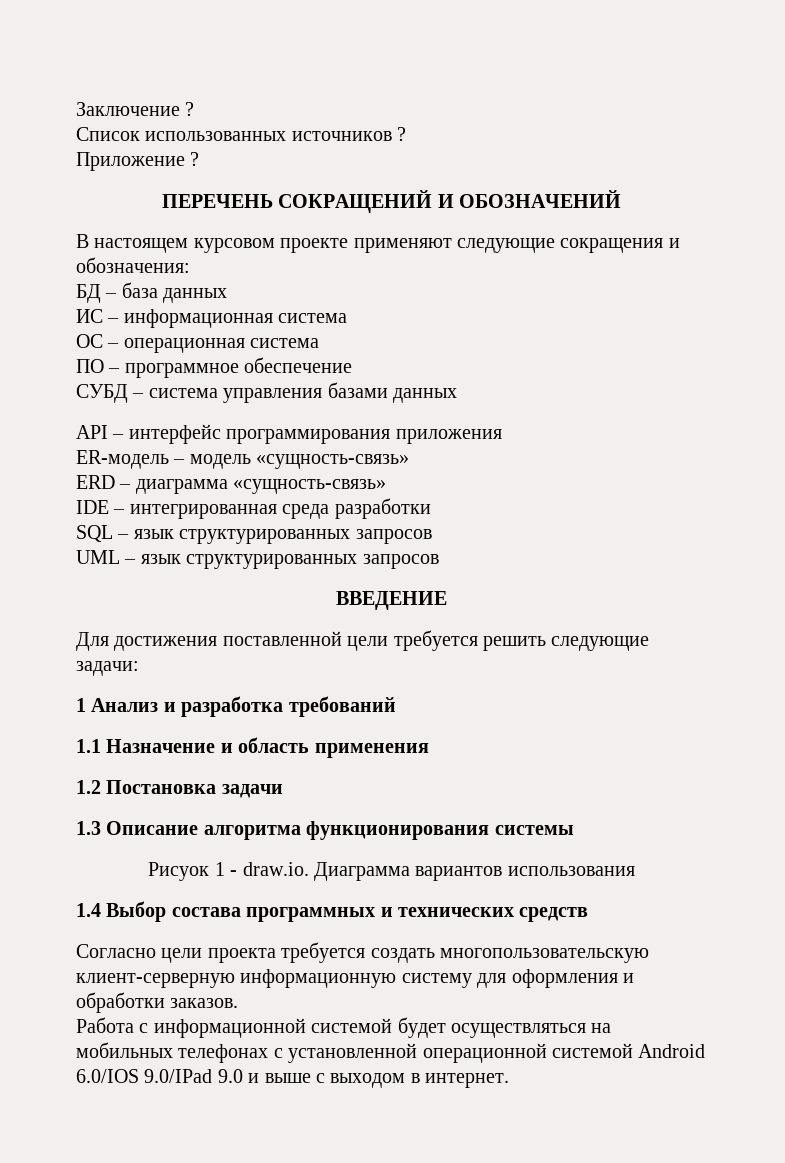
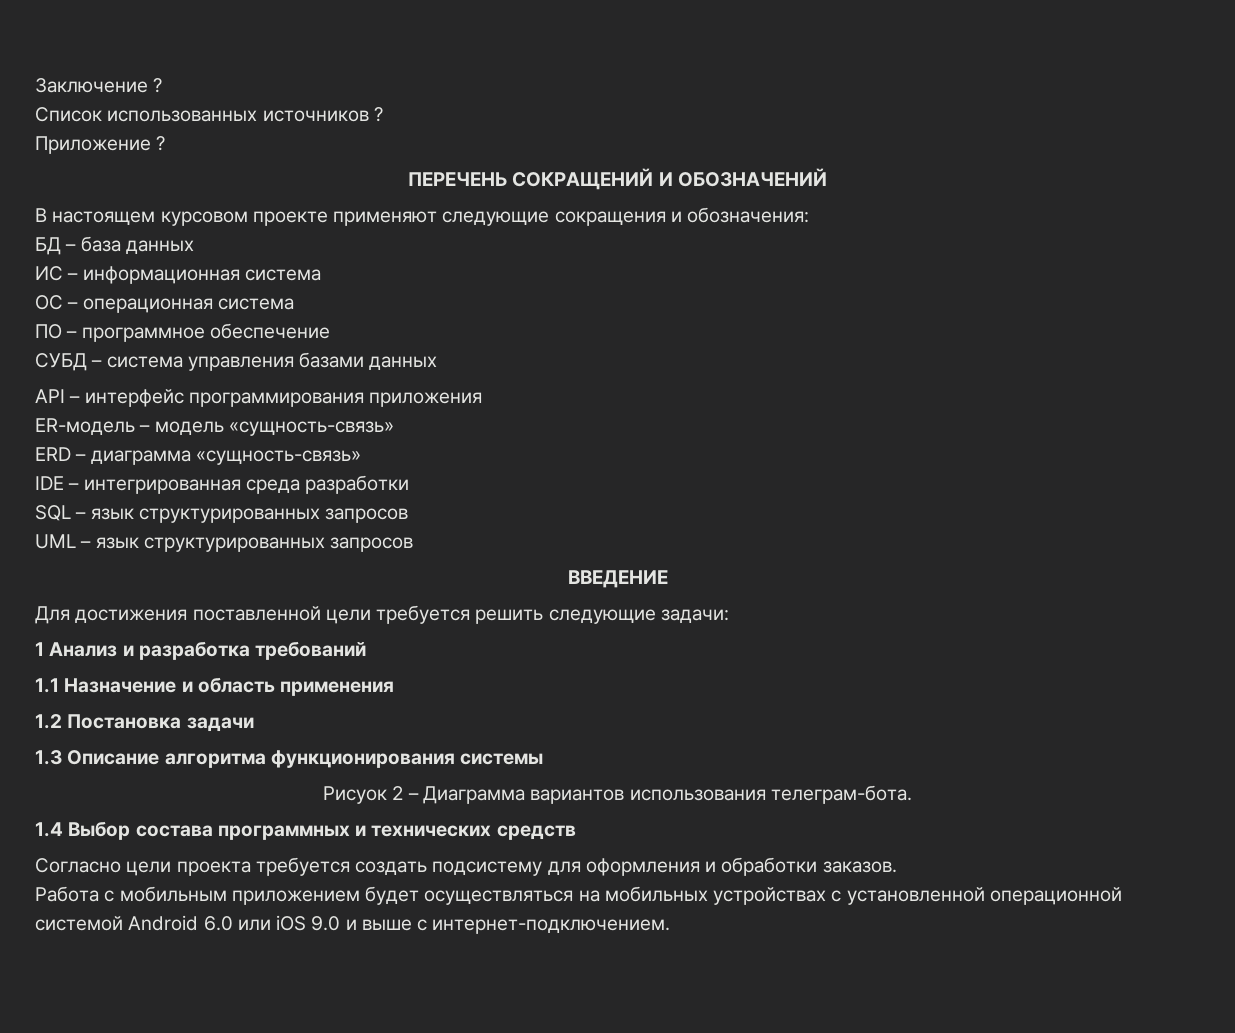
[214,862,309,876] 1 - draw.io. -> [392,786,419,800] 2 –
(635, 871) none -> [770,785,912,804] телеграм-бота.
[440,948,649,963] [76,969,472,988] многопользовательскую клиент-серверную информационную систему -> [432,861,543,876] подсистему
[153,1018,393,1038] информационной системой -> [119,886,360,905] мобильным приложением
[178,1044,269,1063] телефонах -> [713,887,827,905] устройствах
[76,1069,213,1083] 6.0/IOS 9.0/IPad -> [203,915,307,931] 6.0 или iOS
[330,1073,510,1088] выходом в интернет. -> [432,919,671,934] интернет-подключением.

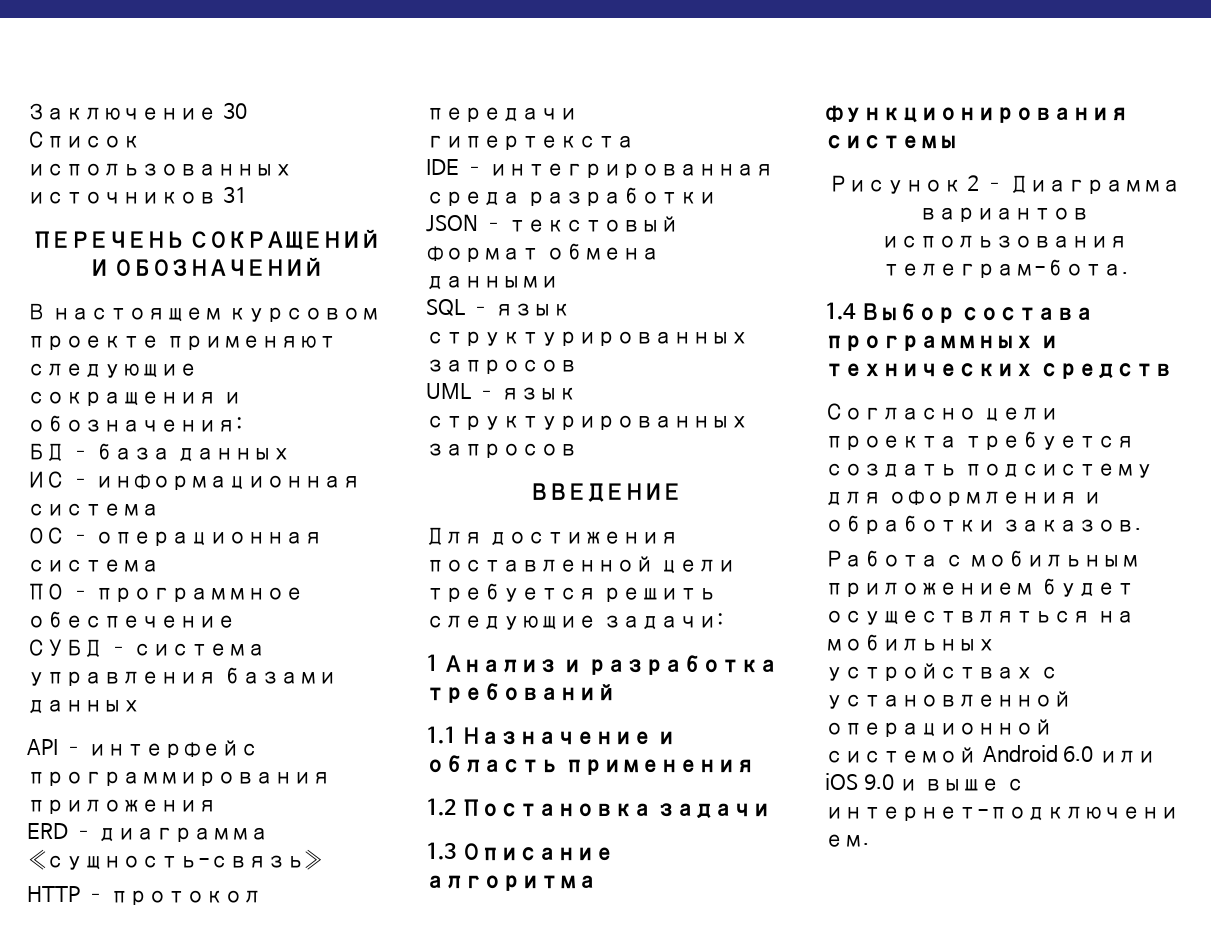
[153,78,163,93] ? -> [222,102,247,119] 30
[373,107,383,122] [35,136,166,154] ? // Приложение ? -> [222,186,247,203] 31
[35,418,394,436] // ER-модель – модель «сущность-связь» -> (217, 806) none
(361, 457) none -> [27,886,263,905] [426,107,578,122] [426,135,635,150] // HTTP – протокол передачи гипертекста
(410, 484) none -> [426,214,680,232] [426,243,660,262] [426,275,559,290] // JSON – текстовый формат обмена данными
[323,786,388,804] Рисуок -> [828,175,962,194] Рисунок

